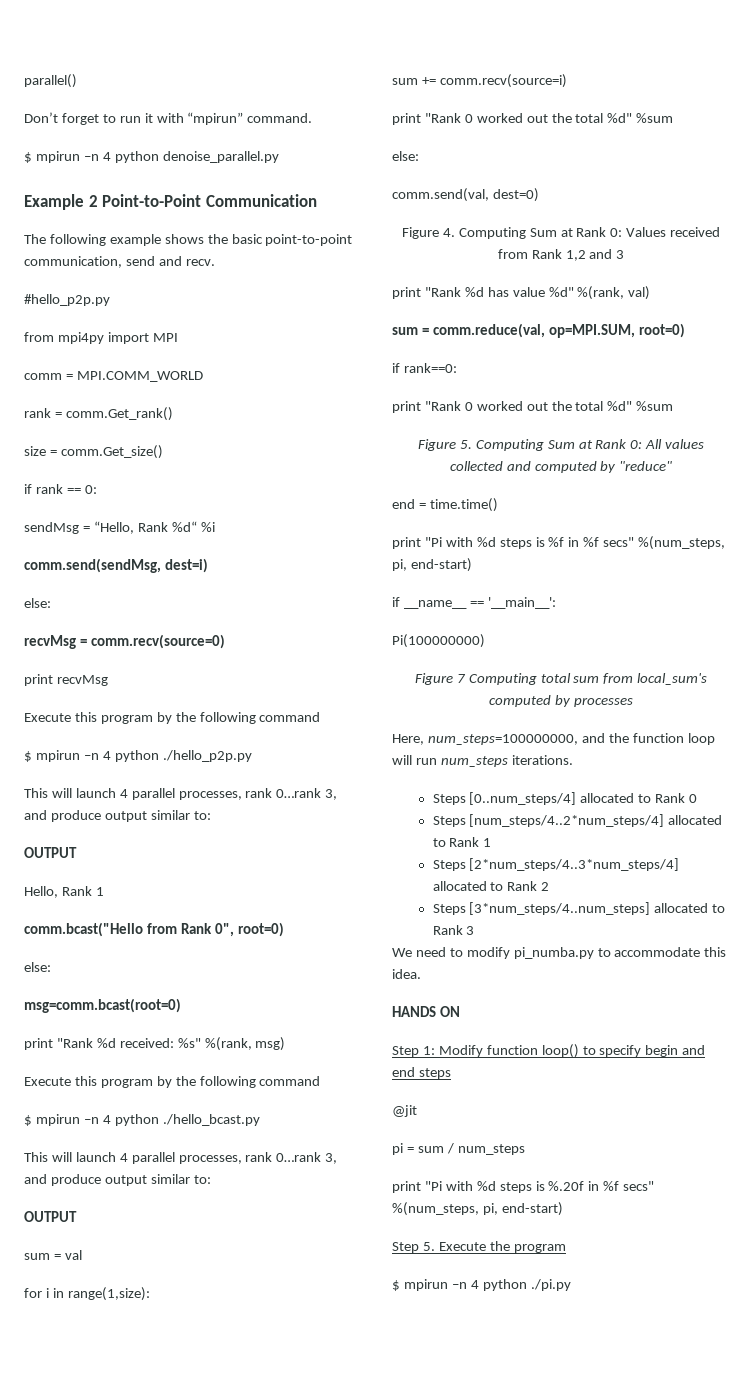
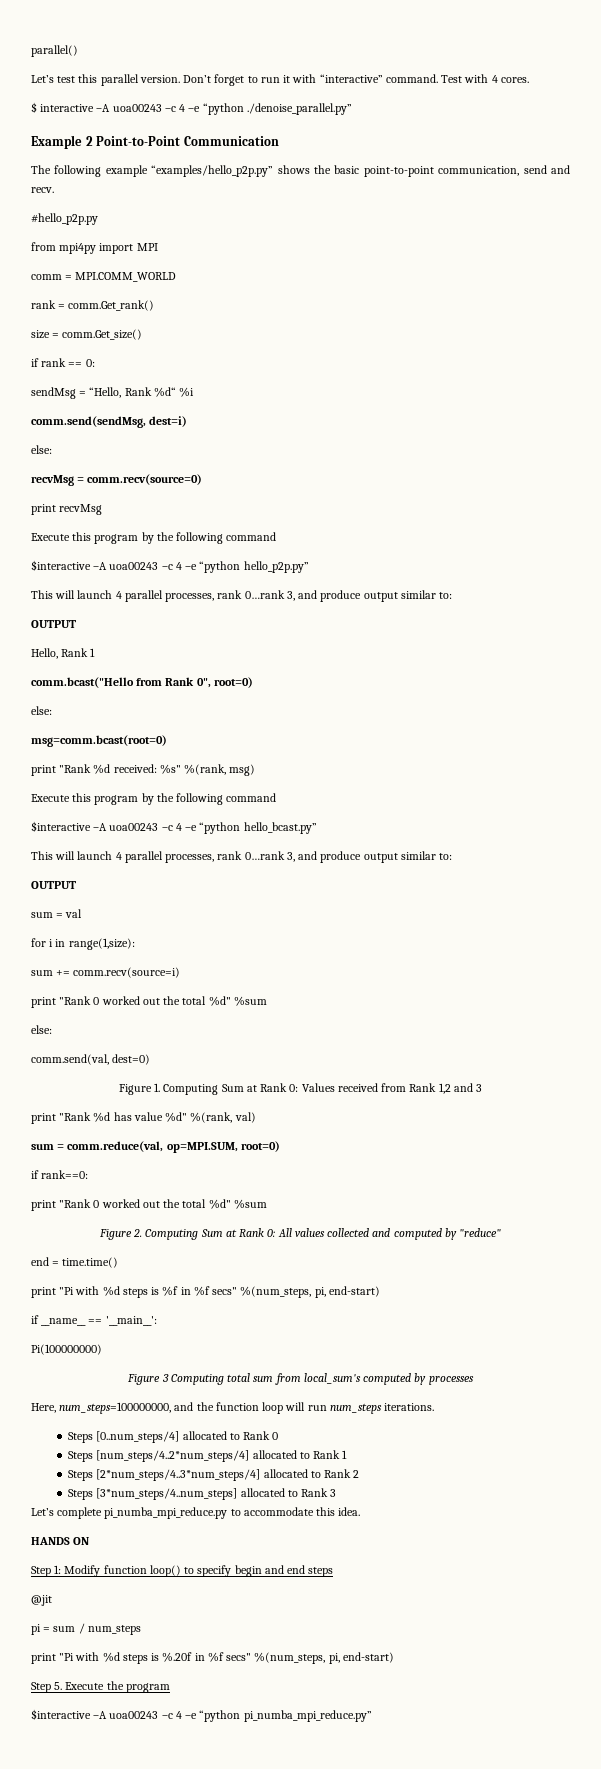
(77, 81) none -> [31,74,180,86] Let’s test this parallel version.
[187,112,244,125] “mpirun” -> [319,74,383,83] “interactive”
[24,151,279,163] // $ mpirun –n 4 python denoise_parallel.py -> [441,74,529,83] [31,102,352,115] Test with 4 cores. // $ interactive –A uoa00243 –c 4 –e “python ./denoise_parallel.py”
(161, 240) none -> [151,165,274,177] “examples/hello_p2p.py”
[24,750,252,762] $ mpirun –n 4 python ./hello_p2p.py -> [31,560,309,573] $interactive –A uoa00243 –c 4 –e “python hello_p2p.py”
[24,1114,260,1126] $ mpirun –n 4 python ./hello_bcast.py -> [31,821,317,834] $interactive –A uoa00243 –c 4 –e “python hello_bcast.py”
[442,228,455,237] 4. -> [154,1083,161,1092] 1.
[459,440,472,449] 5. -> [133,1229,143,1237] 2.
[456,674,466,683] 7 -> [161,1374,169,1382] 3
[392,947,594,959] We need to modify pi_numba.py -> [31,1507,228,1519] Let’s complete pi_numba_mpi_reduce.py
[392,1279,571,1291] $ mpirun –n 4 python ./pi.py -> [31,1709,372,1722] $interactive –A uoa00243 –c 4 –e “python pi_numba_mpi_reduce.py”

